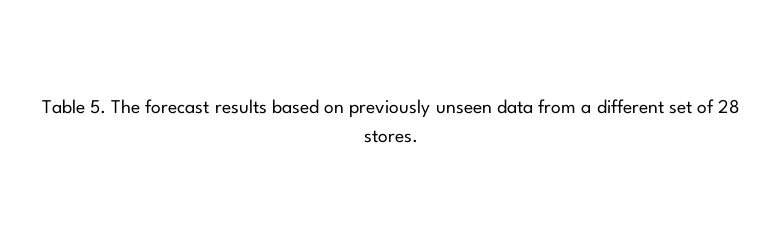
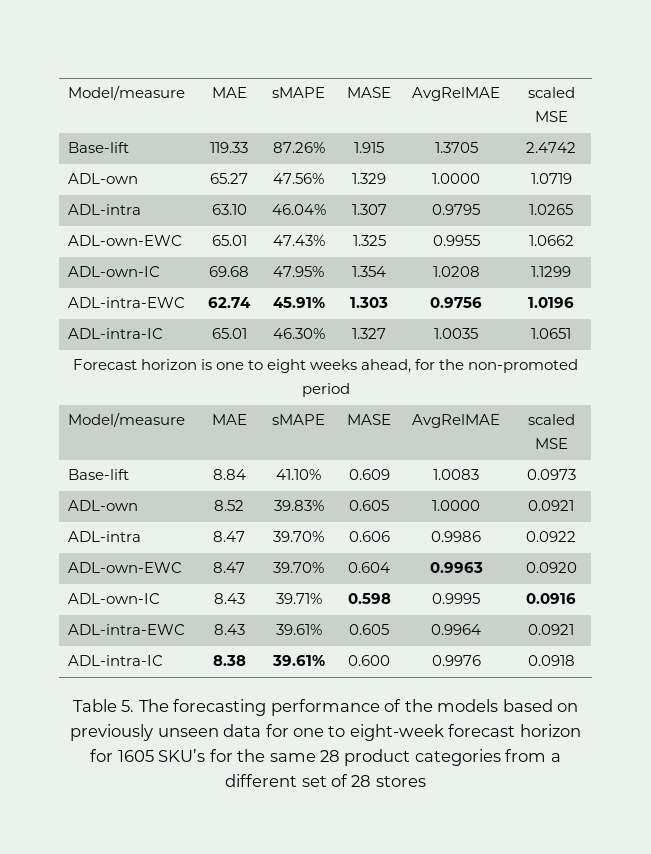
[41,99,267,114] Table 5. The forecast results -> [68,85,186,100] [211,87,247,98] [272,87,325,98] [347,87,391,98] [412,87,500,101] [527,87,575,98] [534,111,568,122] [68,142,130,153] [210,142,248,153] [272,142,325,153] [354,142,384,153] [434,142,478,153] [526,142,576,153] [68,173,139,184] [210,173,248,184] [273,173,324,184] [352,173,386,184] [432,173,480,184] [530,173,572,184] [68,204,142,215] [211,204,247,215] [271,204,326,215] [351,204,387,215] [432,204,480,215] [529,204,573,215] [68,235,183,246] [211,235,247,246] [272,235,325,246] [352,235,386,246] [432,235,480,246] [528,235,574,246] [68,266,161,277] [209,266,249,277] [273,266,324,277] [352,266,386,277] [432,266,480,277] [531,266,571,277] [68,297,186,308] [208,297,251,308] [272,297,325,308] [350,297,388,308] [430,297,482,308] [528,297,574,308] [68,328,164,339] [211,328,247,339] [272,328,325,339] [352,328,386,339] [434,328,478,339] [531,328,571,339] [72,359,579,373] [301,383,350,397] [68,412,186,427] [211,414,247,425] [272,414,325,425] [347,414,391,425] [412,414,500,428] [527,414,575,425] [534,438,568,449] [68,469,130,480] [212,469,246,480] [276,469,321,480] [348,469,390,480] [433,469,479,480] [526,469,576,480] [68,500,139,511] [214,500,244,511] [273,500,324,511] [349,500,389,511] [432,500,480,511] [528,500,574,511] [68,531,142,542] [213,531,245,542] [273,531,324,542] [348,531,390,542] [431,531,481,542] [526,531,576,542] [68,562,183,573] [213,562,245,573] [273,562,324,573] [348,562,390,573] [429,562,483,573] [525,562,577,573] [68,593,161,604] [213,593,245,604] [275,593,322,604] [347,593,391,604] [432,593,480,604] [526,593,576,604] [68,624,186,635] [213,624,245,635] [275,624,322,635] [349,624,389,635] [431,624,481,635] [528,624,574,635] [68,655,164,666] [212,655,246,666] [271,655,325,666] [348,655,390,666] [431,655,481,666] [527,655,575,666] [72,699,499,716] Model/measure | MAE | sMAPE | MASE | AvgRelMAE | scaled MSE // Base-lift | 119.33 | 87.26% | 1.915 | 1.3705 | 2.4742 // ADL-own | 65.27 | 47.56% | 1.329 | 1.0000 | 1.0719 // ADL-intra | 63.10 | 46.04% | 1.307 | 0.9795 | 1.0265 // ADL-own-EWC | 65.01 | 47.43% | 1.325 | 0.9955 | 1.0662 // ADL-own-IC | 69.68 | 47.95% | 1.354 | 1.0208 | 1.1299 // ADL-intra-EWC | 62.74 | 45.91% | 1.303 | 0.9756 | 1.0196 // ADL-intra-IC | 65.01 | 46.30% | 1.327 | 1.0035 | 1.0651 // Forecast horizon is one to eight weeks ahead, for the non-promoted period // Model/measure | MAE | sMAPE | MASE | AvgRelMAE | scaled MSE // Base-lift | 8.84 | 41.10% | 0.609 | 1.0083 | 0.0973 // ADL-own | 8.52 | 39.83% | 0.605 | 1.0000 | 0.0921 // ADL-intra | 8.47 | 39.70% | 0.606 | 0.9986 | 0.0922 // ADL-own-EWC | 8.47 | 39.70% | 0.604 | 0.9963 | 0.0920 // ADL-own-IC | 8.43 | 39.71% | 0.598 | 0.9995 | 0.0916 // ADL-intra-EWC | 8.43 | 39.61% | 0.605 | 0.9964 | 0.0921 // ADL-intra-IC | 8.38 | 39.61% | 0.600 | 0.9976 | 0.0918 // Table 5. The forecasting performance of the models
(533, 106) none -> [265,724,581,741] [90,749,501,766] for one to eight-week forecast horizon for 1605 SKU’s for the same 28 product categories
[364,130,418,143] stores. -> [375,776,426,787] stores

